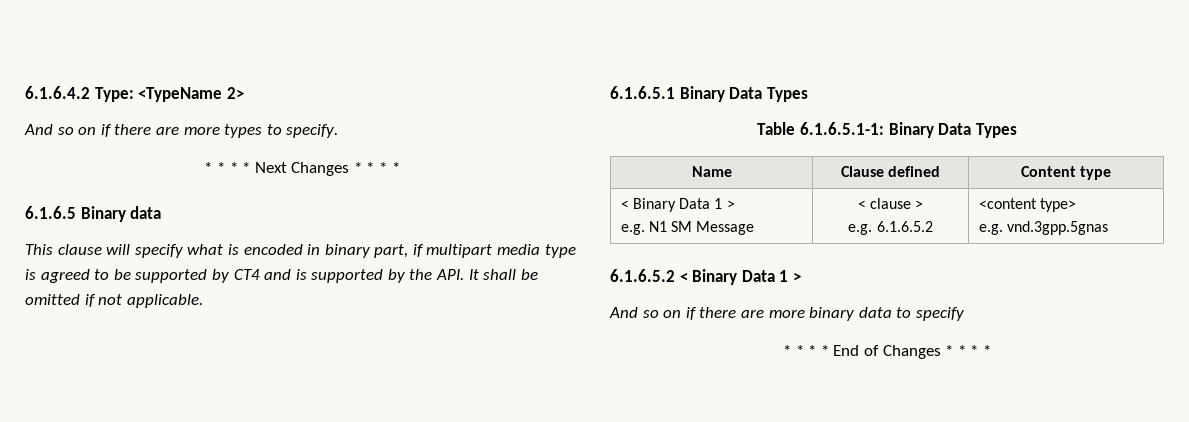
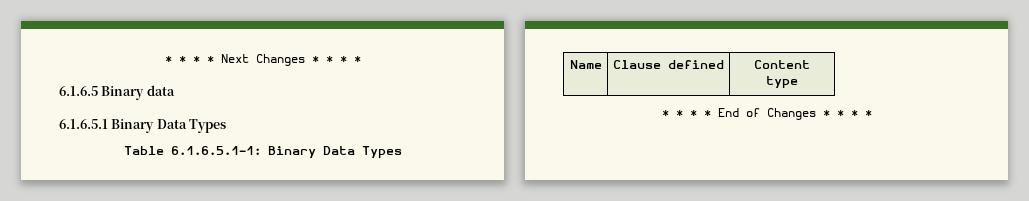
[25,86,244,102] [24,124,339,138] 6.1.6.4.2 Type: <TypeName 2> // And so on if there are more types to specify. // -> (164, 59) none
[25,244,576,258] [25,269,538,283] [25,294,203,308] // This clause will specify what is encoded in binary part, if multipart media type is agreed to be supported by CT4 and is supported by the API. It shall be omitted if not applicable. -> (175, 90) none
[620,198,735,212] [620,221,755,235] [857,198,924,209] [848,221,933,235] [978,198,1076,212] [978,221,1108,235] [610,269,801,285] [609,307,964,321] // < Binary Data 1 > // e.g. N1 SM Message | < clause > // e.g. 6.1.6.5.2 | <content type> // e.g. vnd.3gpp.5gnas // 6.1.6.5.2 < Binary Data 1 > // And so on if there are more binary data to specify -> (798, 82) none

